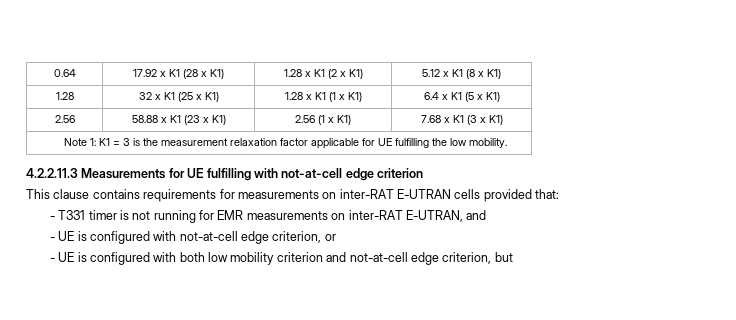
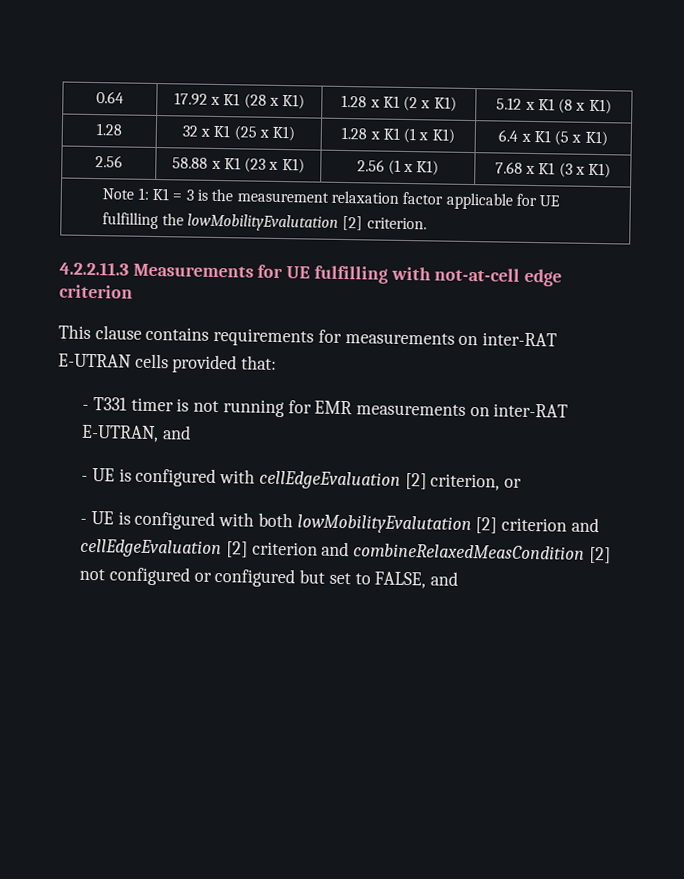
[450,138,508,148] low mobility. -> [186,213,427,232] lowMobilityEvalutation [2] criterion.
[179,231,270,244] not-at-cell edge -> [258,470,427,490] cellEdgeEvaluation [2]
[208,252,513,265] low mobility criterion and not-at-cell edge criterion, but -> [296,514,599,535] [80,538,611,564] [79,566,458,589] lowMobilityEvalutation [2] criterion and cellEdgeEvaluation [2] criterion and combineRelaxedMeasCondition [2] not configured or configured but set to FALSE, and

